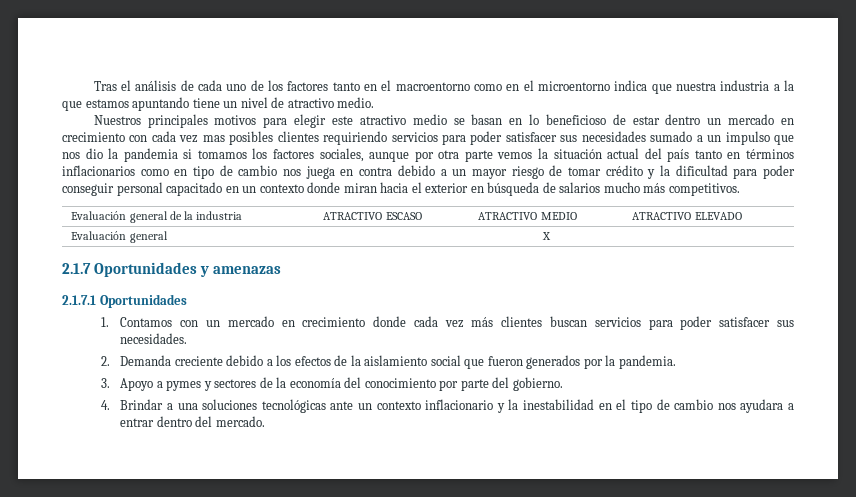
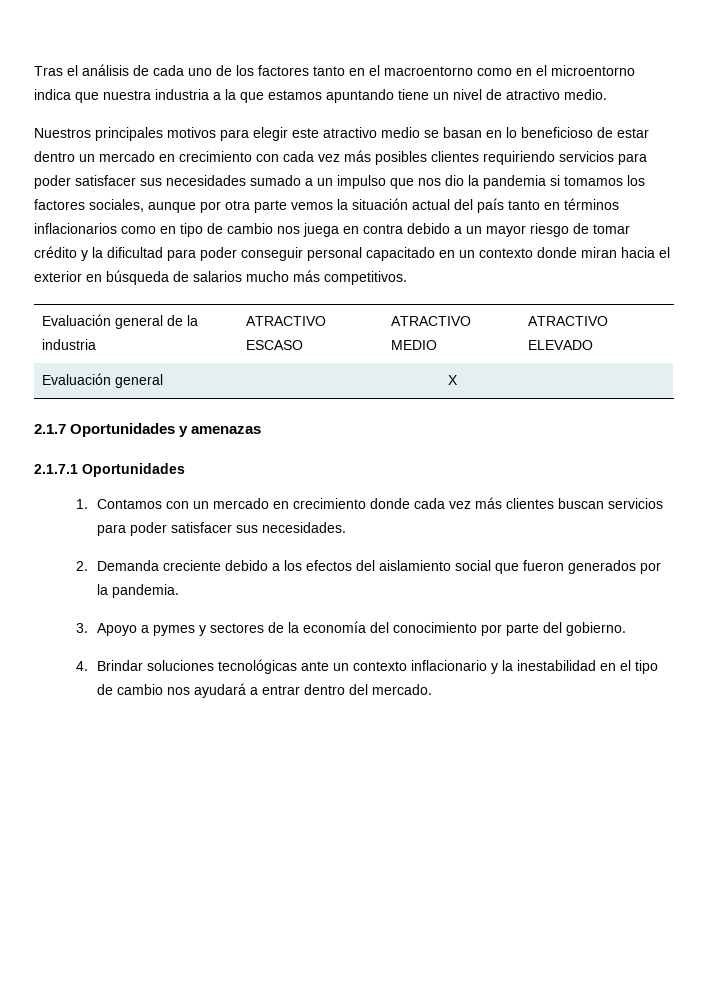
[202,135,225,142] mas -> [344,150,371,162] más
[334,355,361,366] de la -> [356,560,376,571] del
[166,403,198,410] a una -> (144, 665) none
[740,399,784,413] ayudara -> [194,683,247,698] ayudará

